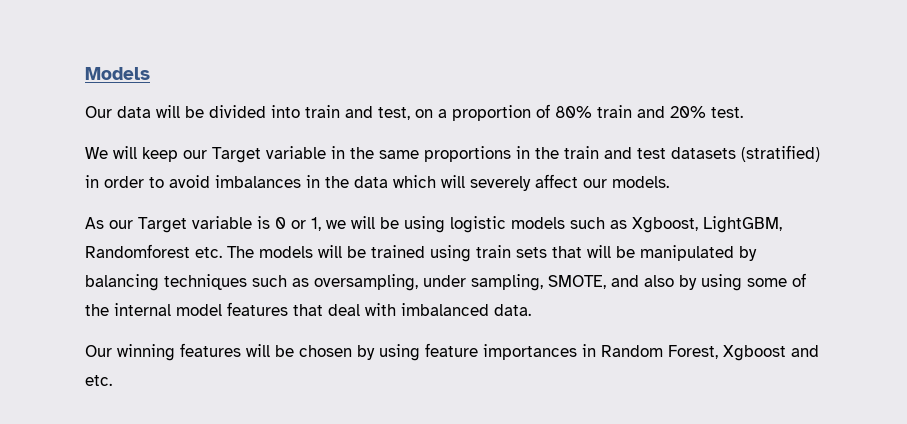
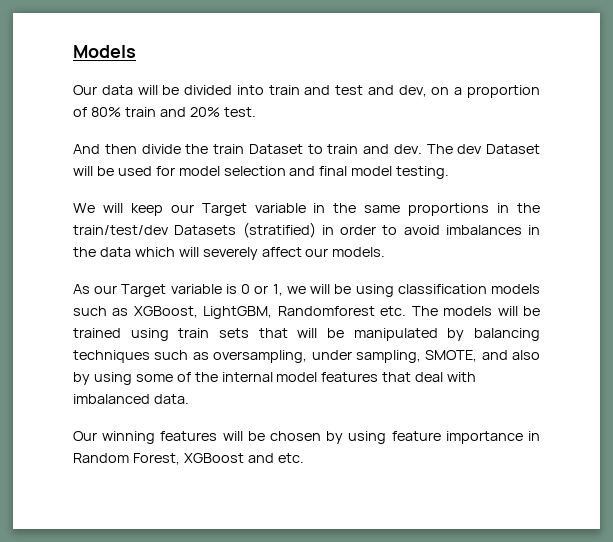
[378,107,410,120] test, -> [335,85,427,97] test and dev,
(743, 112) none -> [73,144,540,154] [73,166,450,179] // And then divide the train Dataset to train and dev. The dev Dataset will be used for model selection and final model testing.
[564,146,736,159] train and test datasets -> [73,225,237,235] train/test/dev Datasets
[450,216,506,233] logistic -> [397,284,487,294] classification
[632,217,698,233] Xgboost, -> [133,306,198,318] XGBoost,
[483,344,577,360] importances -> [445,431,523,444] importance
[723,345,786,361] Xgboost -> [183,453,244,463] XGBoost

